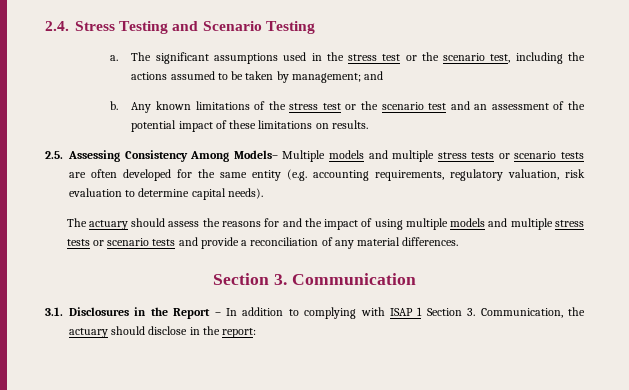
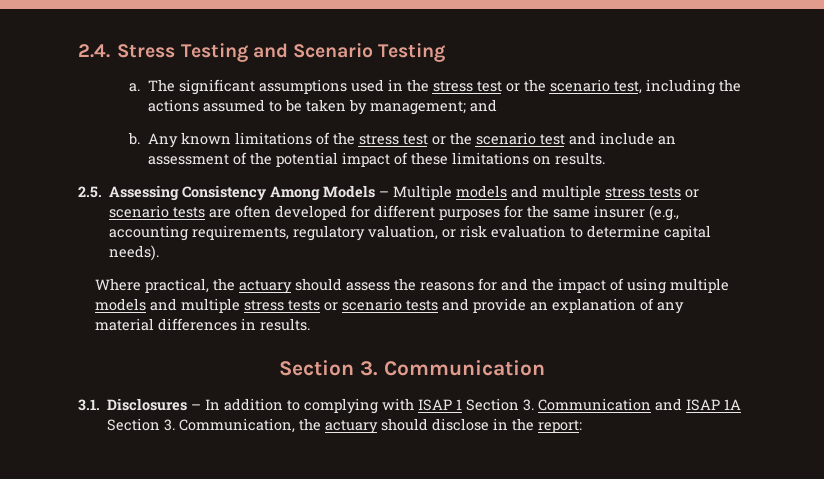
(470, 105) none -> [599,132,654,145] include
[233,150,278,159] Models– -> [323,185,390,198] Models –
[198,169,307,181] the same entity (e.g. -> [374,205,680,221] different purposes for the same insurer (e.g.,
(559, 174) none -> [442,229,457,238] or
[66,218,87,227] The -> [95,278,236,293] Where practical, the
[241,237,319,246] a reconciliation -> [530,298,637,313] an explanation
[402,237,459,246] differences. -> [158,318,311,331] differences in results.
[134,307,211,319] in the Report -> (188, 404) none
(476, 312) none -> [538,398,742,411] [107,418,176,431] Communication and ISAP 1A Section 3.

